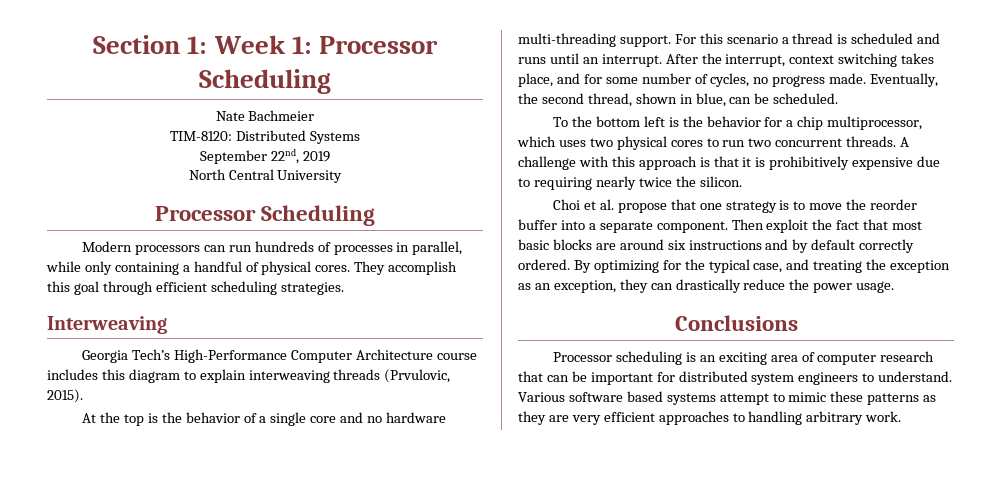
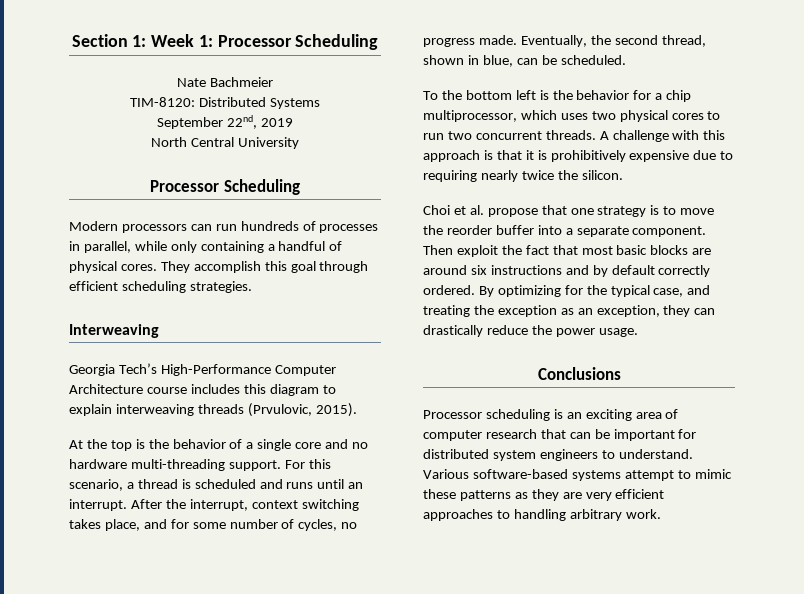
[726,34,778,44] scenario -> [69,479,123,491] scenario,
[568,391,663,402] software based -> [472,469,568,479] software-based

